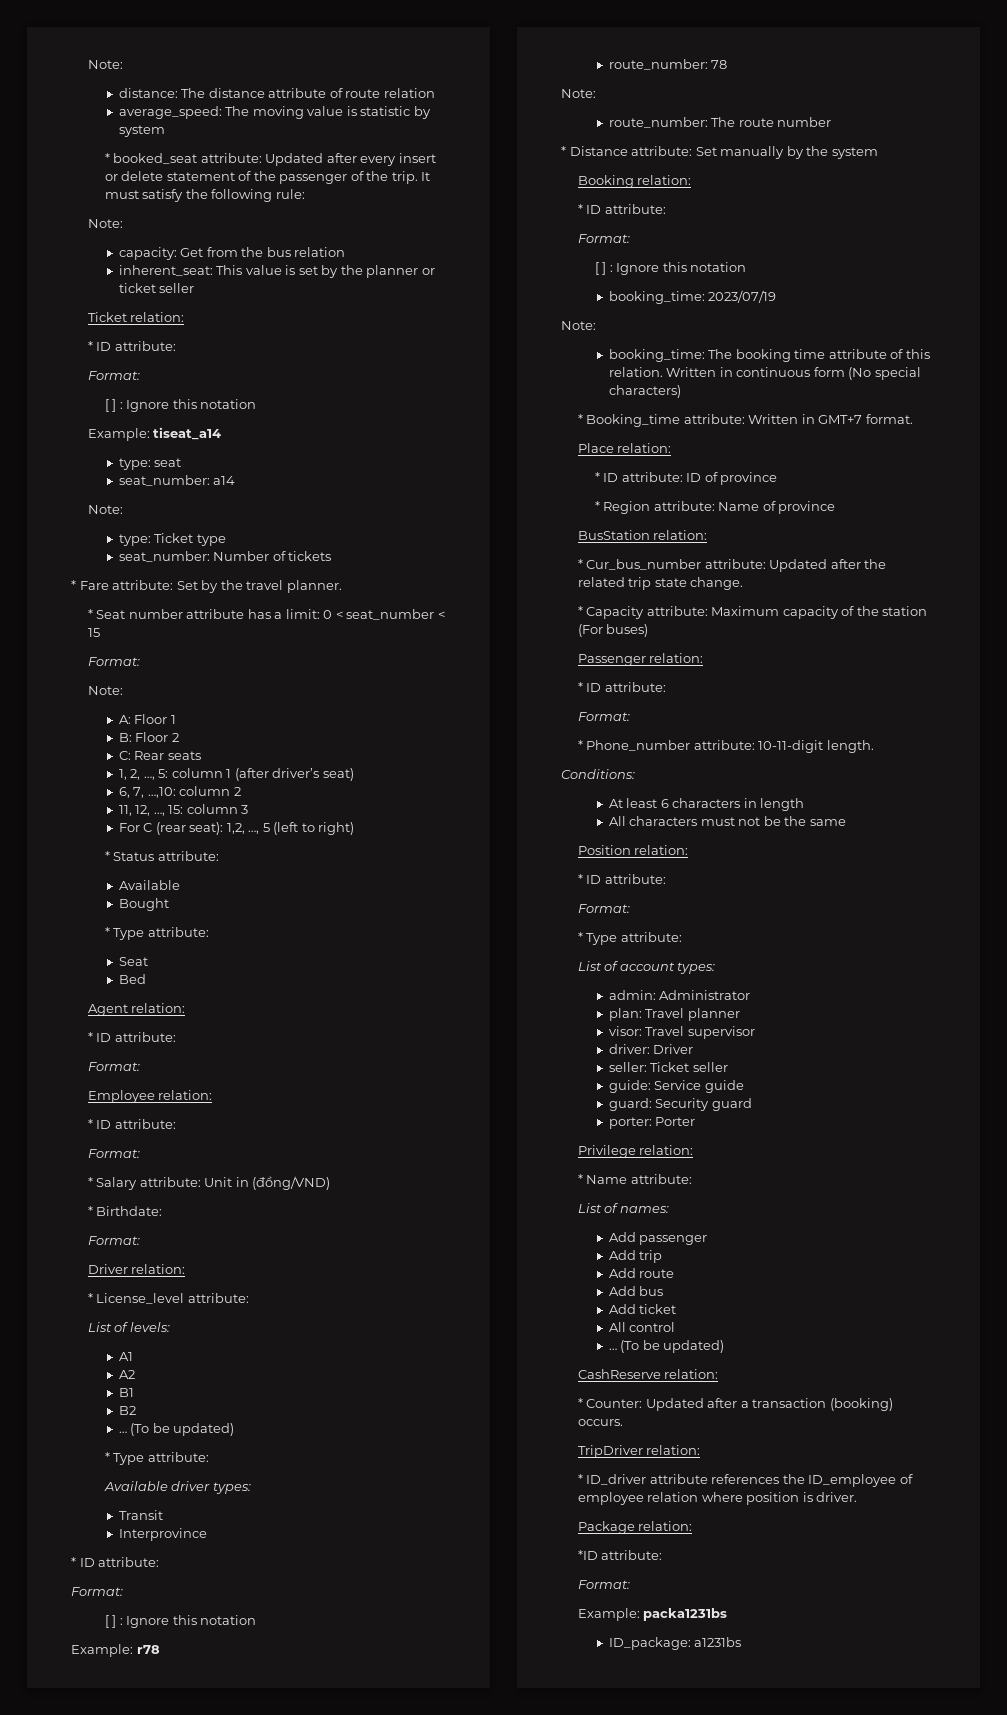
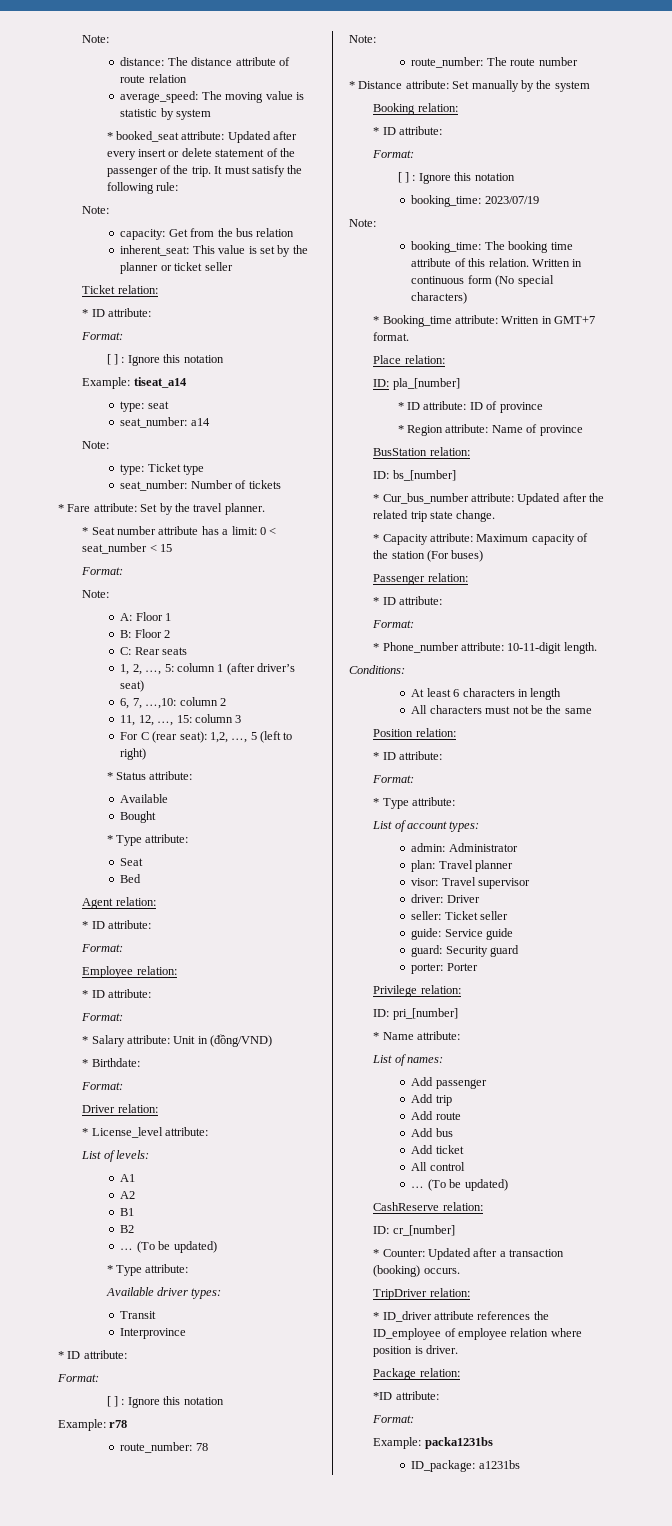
(672, 448) none -> [373,378,460,390] // ID: pla_[number]
(708, 535) none -> [373,470,456,481] // ID: bs_[number]
(694, 1150) none -> [373,1008,458,1020] // ID: pri_[number]
(719, 1374) none -> [373,1225,455,1236] // ID: cr_[number]

